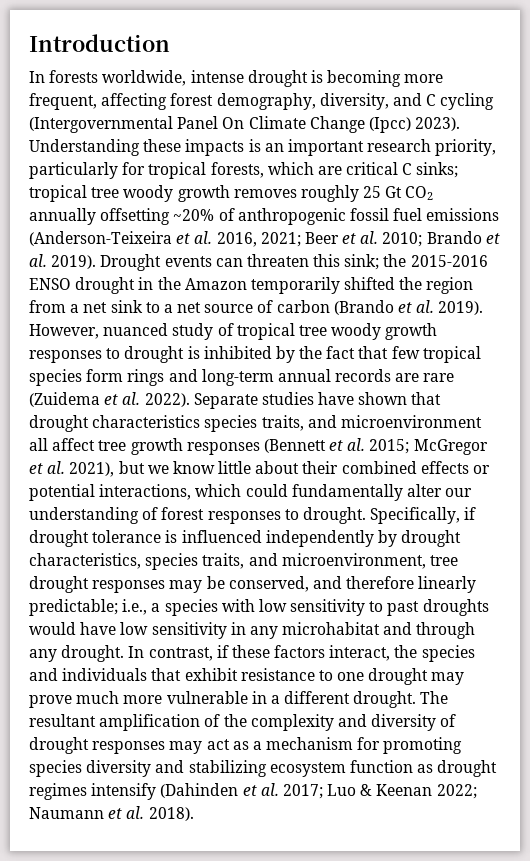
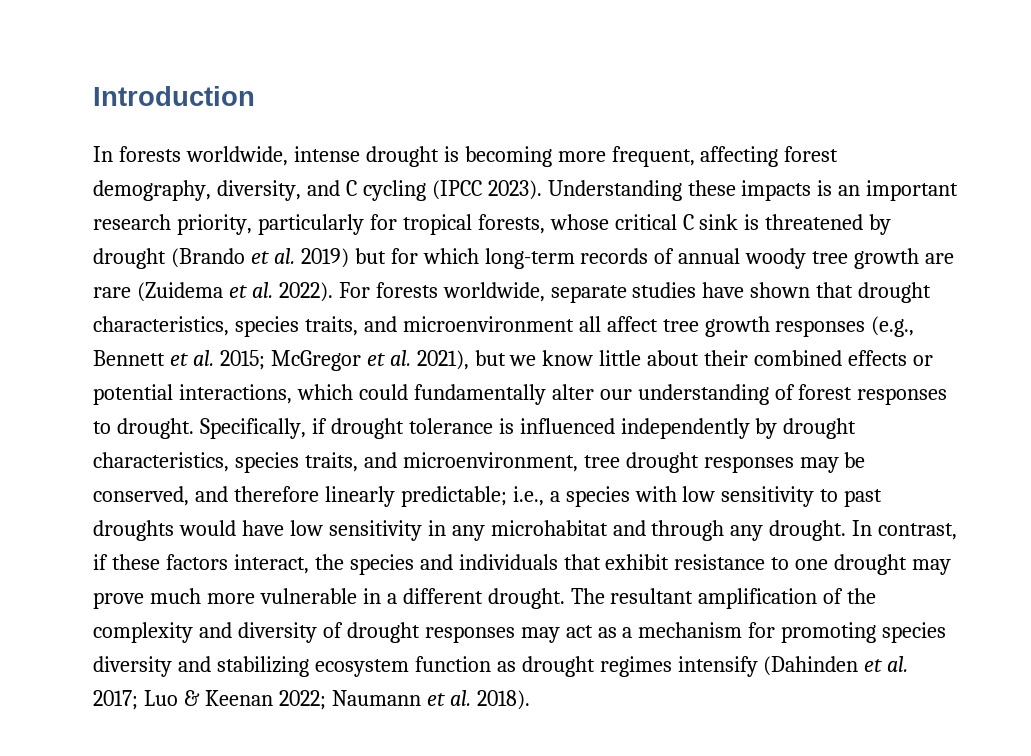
[29,116,411,133] (Intergovernmental Panel On Climate Change (Ipcc) -> [431,180,482,200] (IPCC
[267,162,459,178] [29,185,434,202] [29,208,500,225] [29,231,500,247] [29,254,488,271] [29,277,474,294] [29,300,484,315] [29,323,438,340] [29,346,481,363] [29,369,392,386] which are critical C sinks; tropical tree woody growth removes roughly 25 Gt CO2 annually offsetting ~20% of anthropogenic fossil fuel emissions (Anderson-Teixeira et al. 2016, 2021; Beer et al. 2010; Brando et al. 2019). Drought events can threaten this sink; the 2015-2016 ENSO drought in the Amazon temporarily shifted the region from a net sink to a net source of carbon (Brando et al. 2019). However, nuanced study of tropical tree woody growth responses to drought is inhibited by the fact that few tropical species form rings and long-term annual records -> [549,214,892,235] [93,248,920,269] whose critical C sink is threatened by drought (Brando et al. 2019) but for which long-term records of annual woody tree growth
[193,393,258,409] Separate -> [338,282,627,303] For forests worldwide, separate
[92,415,201,428] characteristics -> [93,316,229,336] characteristics,
[263,439,326,453] (Bennett -> [871,316,915,337] [93,350,165,366] (e.g., Bennett

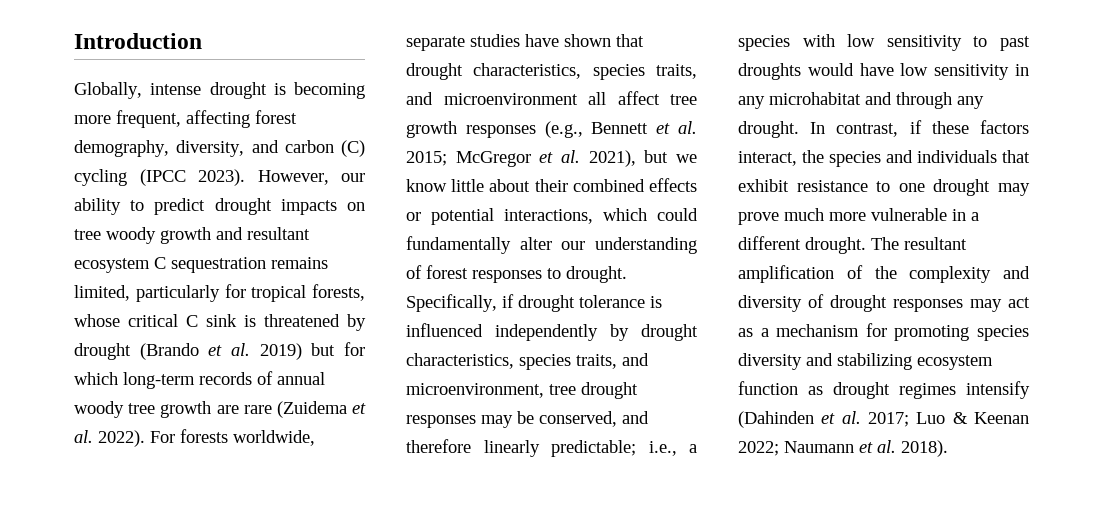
[93,146,288,166] In forests worldwide, -> [74,82,142,99] Globally,
[345,180,357,196] C -> [284,140,365,157] carbon (C)
[547,180,959,201] [93,214,252,235] Understanding these impacts is an important research priority, -> [257,170,365,185] [74,198,365,215] [74,227,310,244] [74,257,328,273] [74,285,130,301] However, our ability to predict drought impacts on tree woody growth and resultant ecosystem C sequestration remains limited,

